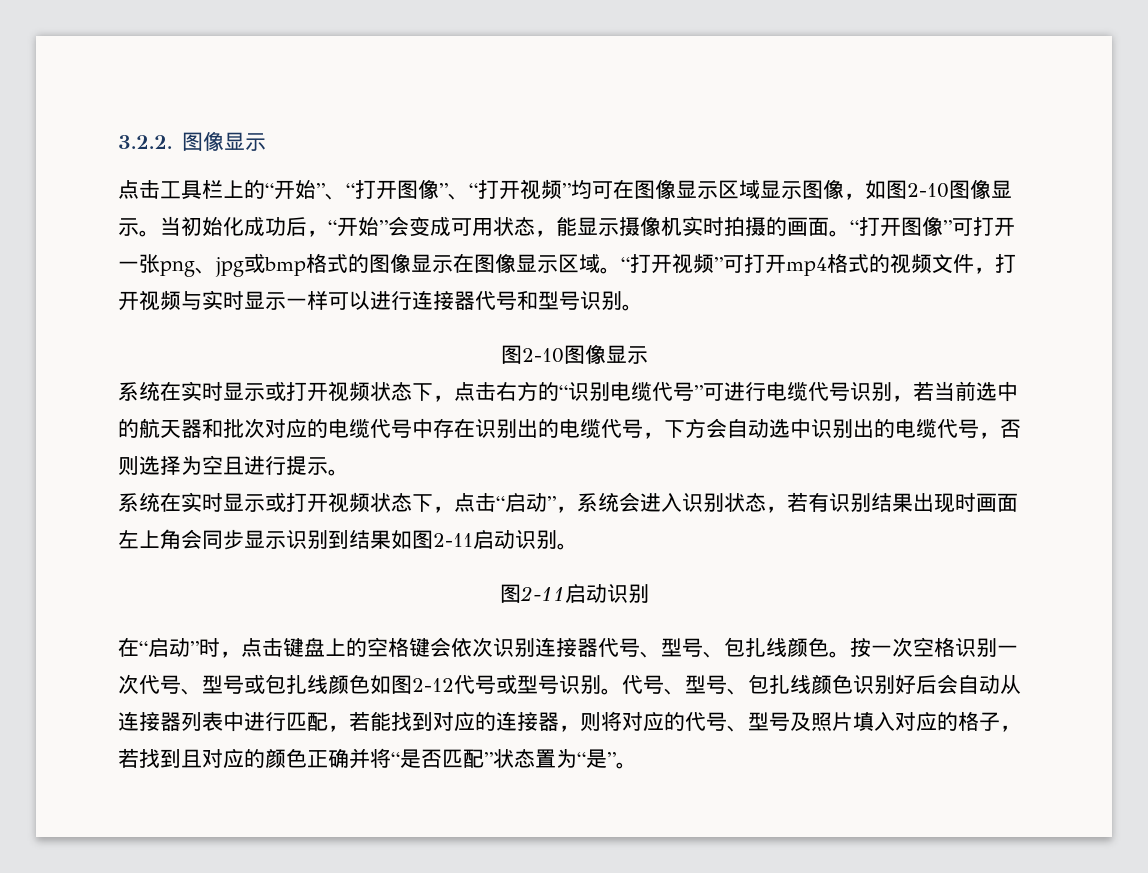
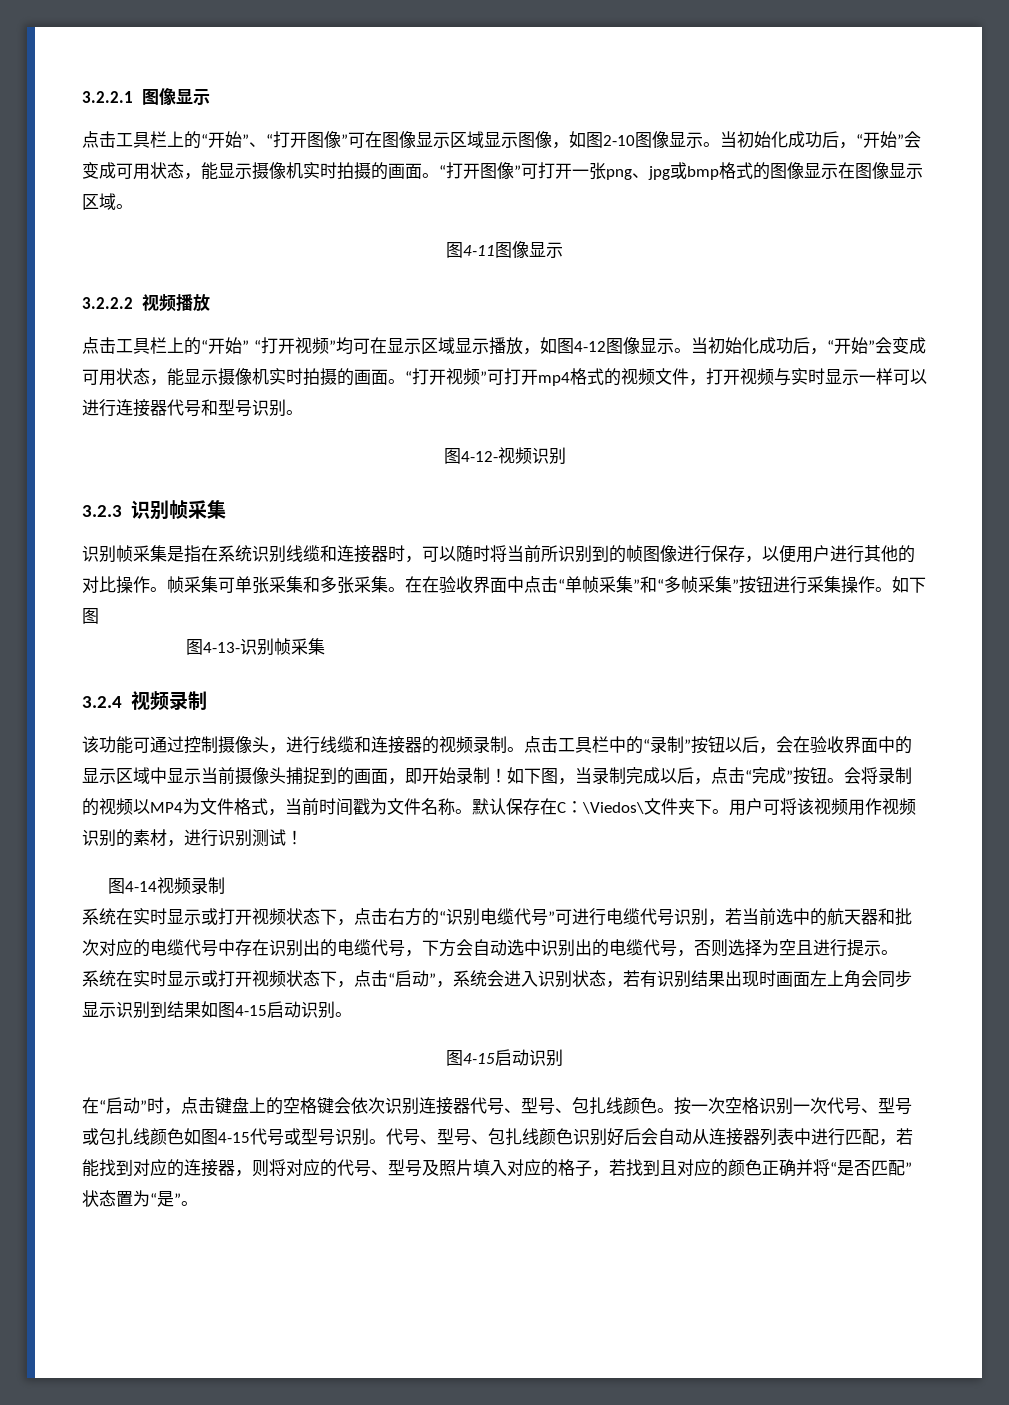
[118,135,172,149] 3.2.2. -> [82,91,133,103] 3.2.2.1
[448,179,592,200] 、“打开视频”均 -> (348, 140) none
(621, 270) none -> [446,241,563,258] [82,294,210,312] [82,337,926,355] [82,368,405,386] // 图4-11图像显示 // 3.2.2.2视频播放 // 点击工具栏上的“开始” “打开视频”均可在显示区域显示播放，如图4-12图像显示。当初始化成功后，“开始”会变成可用状态，能显示摄像机实时拍摄的画面。
[521,344,648,364] 2-10图像显示 -> [460,447,566,465] [82,500,226,520] [82,545,915,563] [82,576,926,594] [82,608,99,624] [186,638,326,656] [82,691,207,710] [82,736,912,754] [82,767,912,785] [82,798,916,816] [82,829,303,847] [108,877,226,894] 4-12-视频识别 // 3.2.3识别帧采集 // 识别帧采集是指在系统识别线缆和连接器时，可以随时将当前所识别到的帧图像进行保存，以便用户进行其他的对比操作。帧采集可单张采集和多张采集。在在验收界面中点击“单帧采集”和“多帧采集”按钮进行采集操作。如下图 // 图4-13-识别帧采集 // 3.2.4视频录制 // 该功能可通过控制摄像头，进行线缆和连接器的视频录制。点击工具栏中的“录制”按钮以后，会在验收界面中的显示区域中显示当前摄像头捕捉到的画面，即开始录制！如下图，当录制完成以后，点击“完成”按钮。会将录制的视频以MP4为文件格式，当前时间戳为文件名称。默认保存在C：\Viedos\文件夹下。用户可将该视频用作视频识别的素材，进行识别测试！ // 图4-14视频录制
[433,533,473,547] 2-11 -> [235,1005,267,1016] 4-15
[519,586,565,601] 2-11 -> [463,1053,495,1064] 4-15
[412,678,454,692] 2-12 -> [218,1132,250,1143] 4-15

